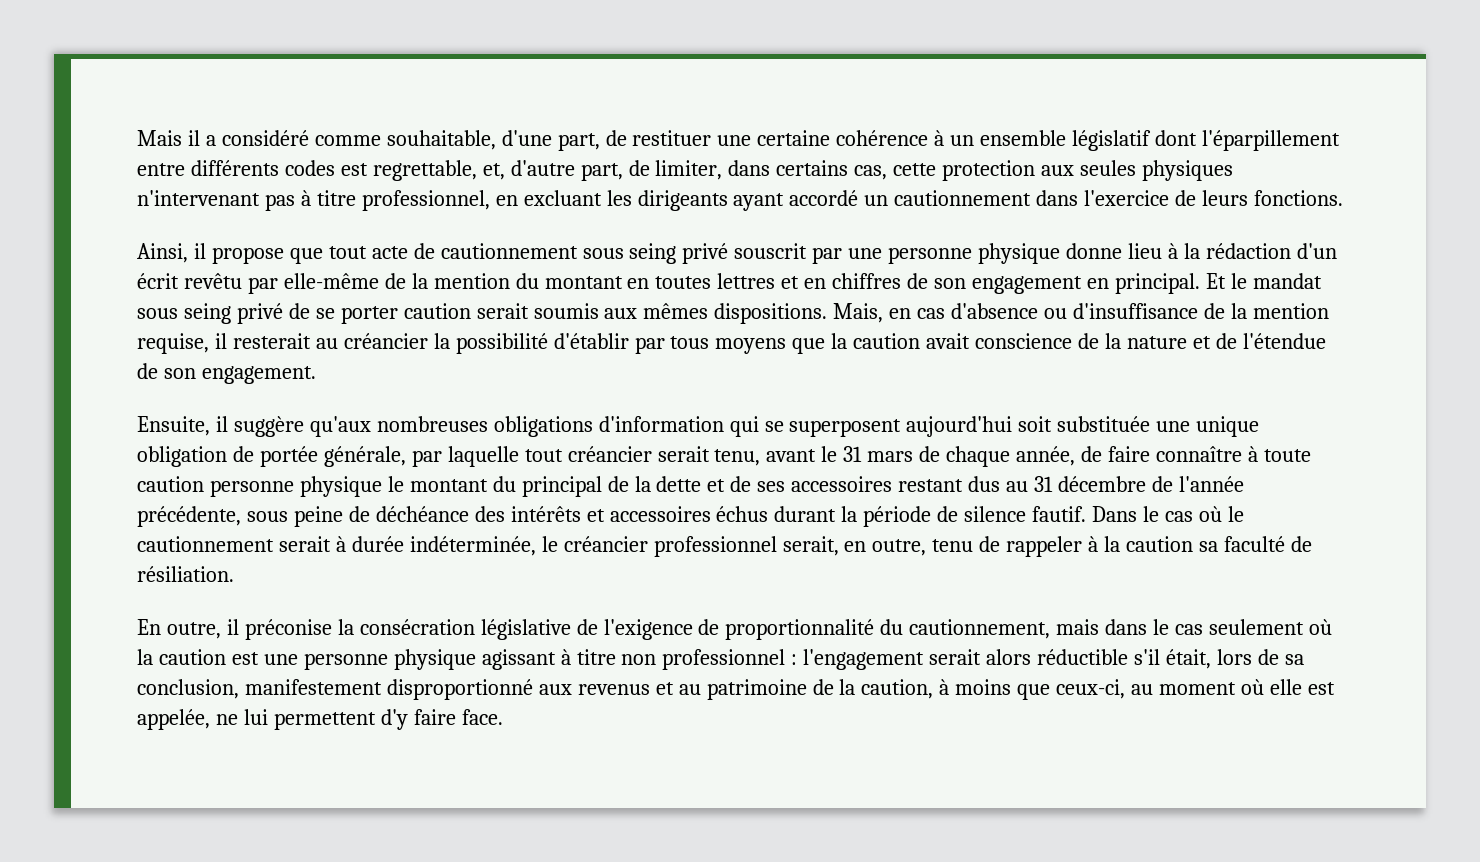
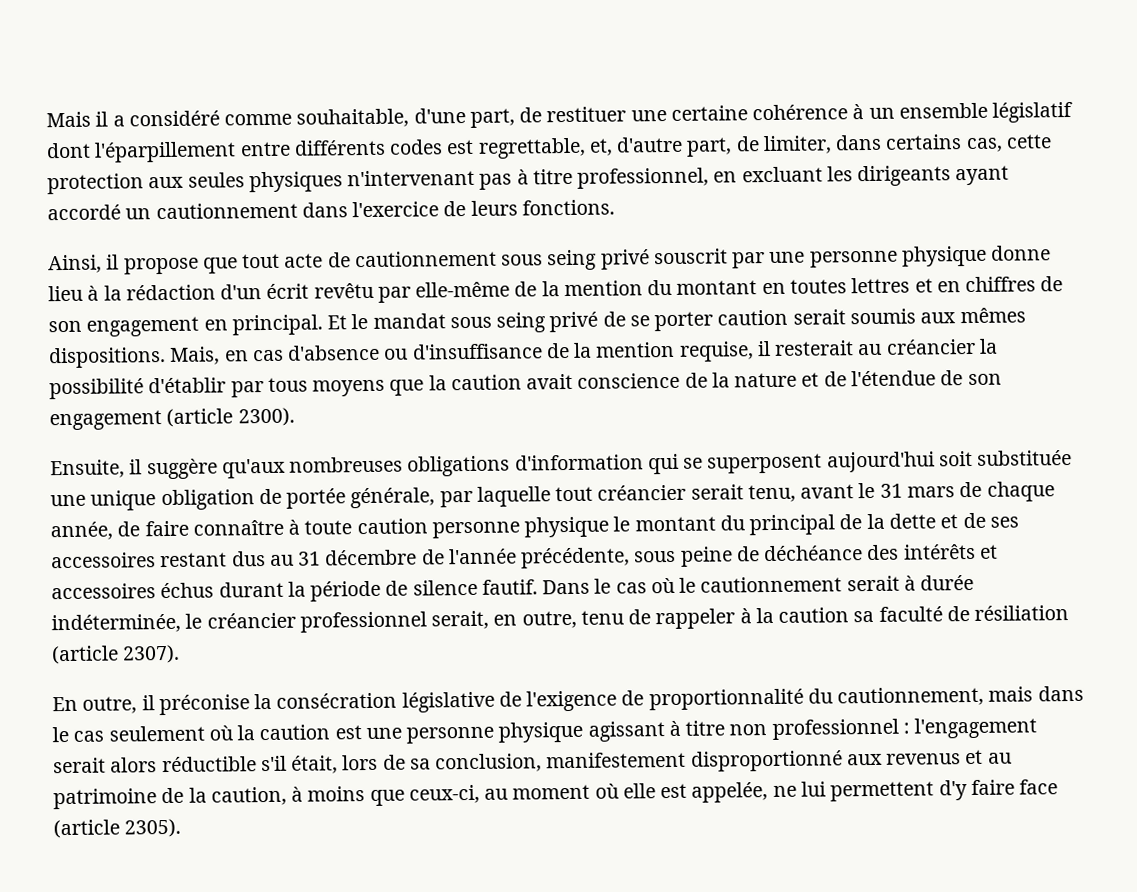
[201,366,316,384] engagement. -> [49,407,295,431] engagement (article 2300).
[137,566,234,582] résiliation. -> [974,605,1070,621] [51,644,181,665] résiliation (article 2307).
[461,709,503,725] face. -> [1019,779,1059,795] [53,818,182,839] face (article 2305).

